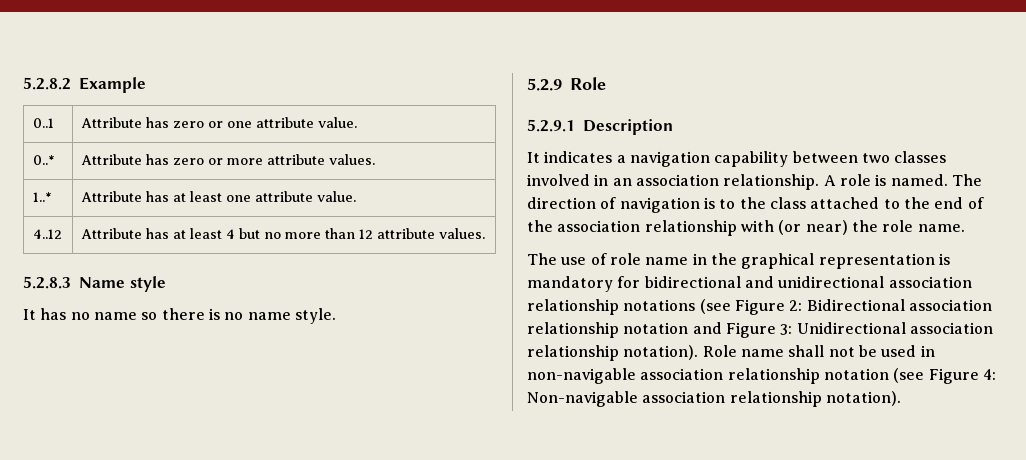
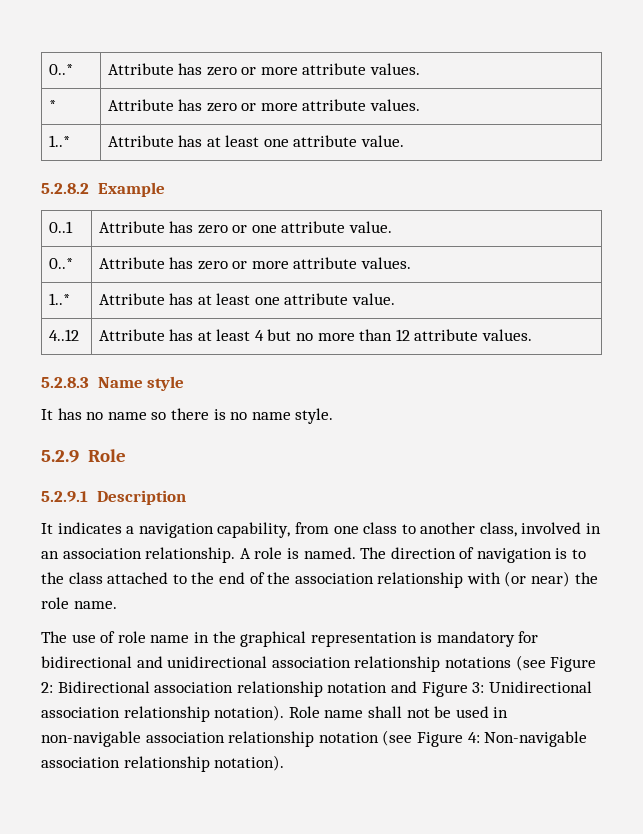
(23, 83) none -> [48,64,73,75] [107,63,421,76] [48,100,56,111] [107,99,421,112] [48,135,70,147] [107,135,405,147] 0..* | Attribute has zero or more attribute values. // * | Attribute has zero or more attribute values. // 1..* | Attribute has at least one attribute value. //
[714,151,947,167] capability between two classes -> [217,522,517,538] capability, from one class to another class,

